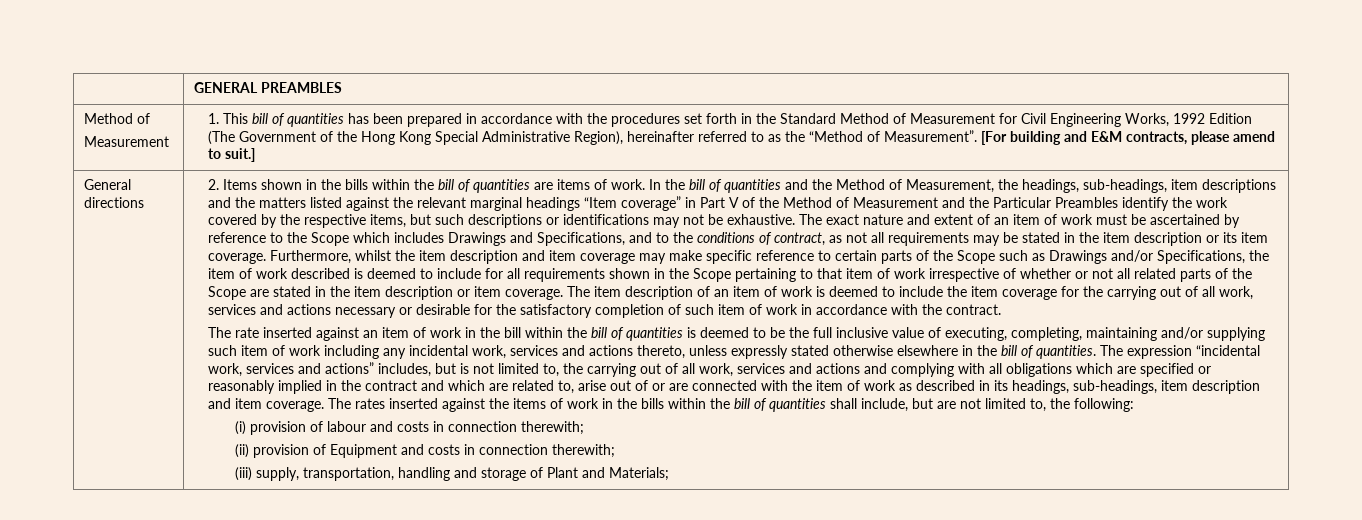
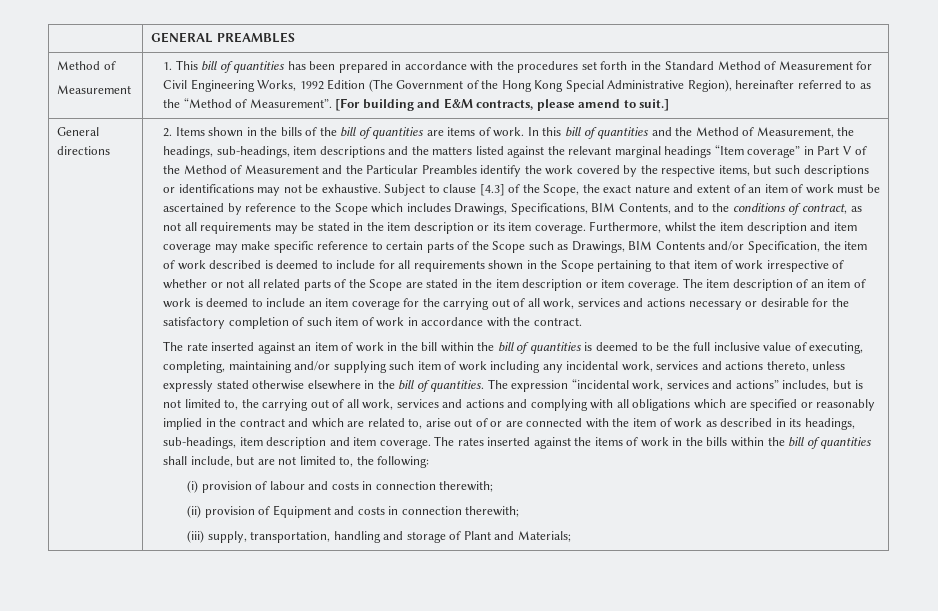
[371,179,410,190] within -> [305,127,318,136] of
[664,179,685,190] the -> [542,127,562,136] this
[798,214,822,225] The -> [384,184,600,196] Subject to clause [4.3] of the Scope, the
[447,232,625,246] Drawings and Specifications, -> [454,203,671,215] Drawings, Specifications, BIM Contents,
[1048,250,1245,264] Drawings and/or Specifications, -> [571,241,820,253] Drawings, BIM Contents and/or Specification,
[946,286,967,297] the -> [308,301,322,307] an

